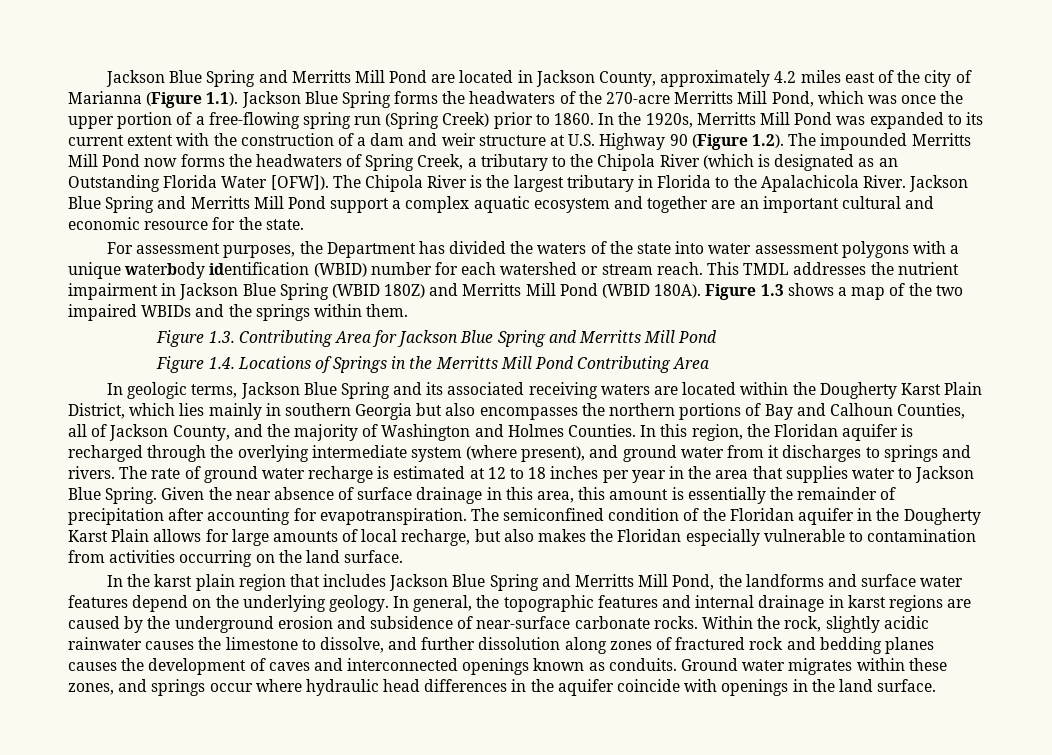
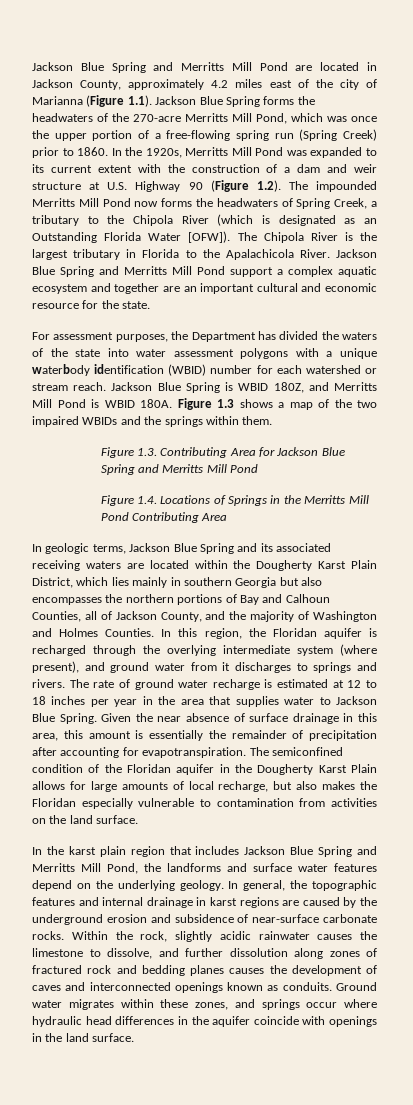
[707,262,959,275] [68,283,702,300] This TMDL addresses the nutrient impairment in Jackson Blue Spring (WBID 180Z) and Merritts Mill Pond (WBID 180A). -> [111,382,378,393] [32,399,172,408] Jackson Blue Spring is WBID 180Z, and Merritts Mill Pond is WBID 180A.
[179,550,253,567] occurring -> (377, 802) none

